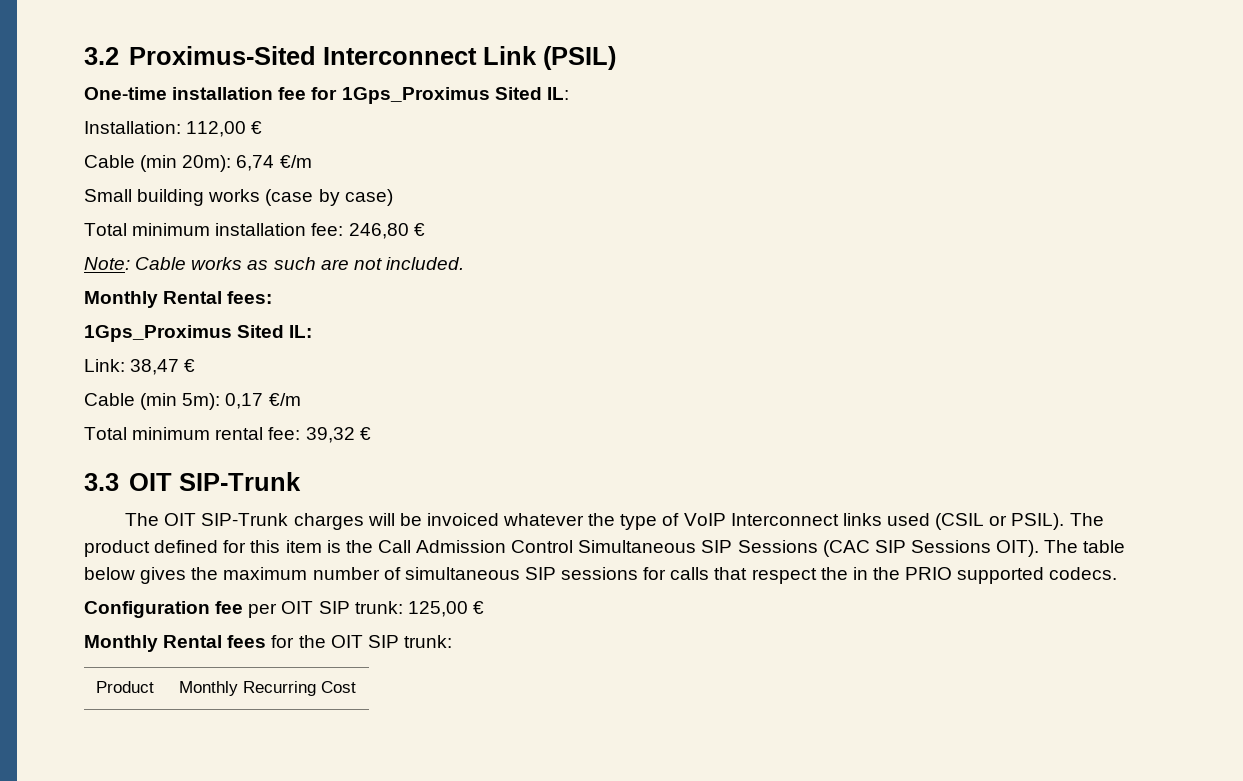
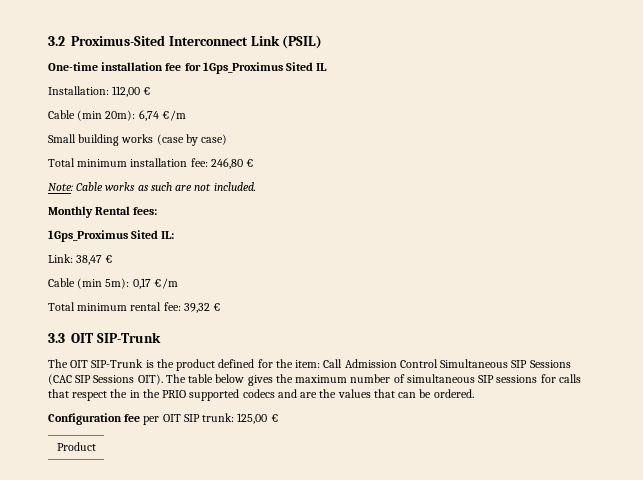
[546,87,569,100] IL: -> [316,63,328,71] IL
[293,513,1104,530] [84,540,373,557] charges will be invoiced whatever the type of VoIP Interconnect links used (CSIL or PSIL). The product defined for this item is the -> [145,359,321,371] is the product defined for the item:
[1049,567,1118,580] codecs. -> [242,389,474,398] codecs and are the values that can be ordered.
[84,635,452,652] [96,681,154,693] [178,681,356,696] // Monthly Rental fees for the OIT SIP trunk: // Product | Monthly Recurring Cost -> [56,442,96,451] // Product

